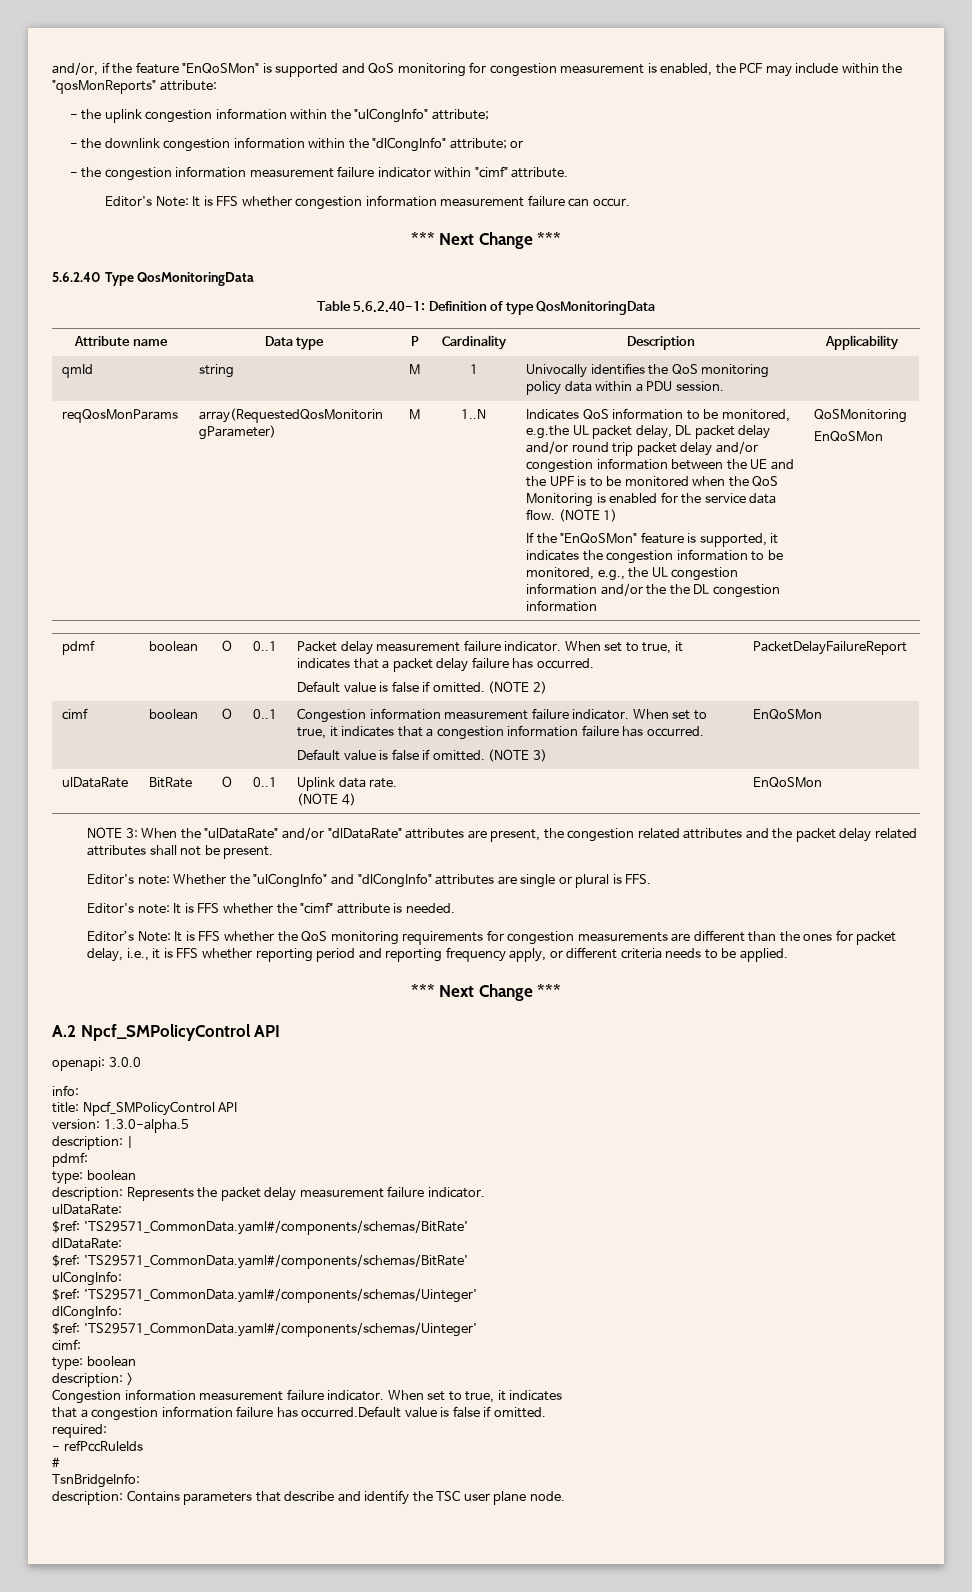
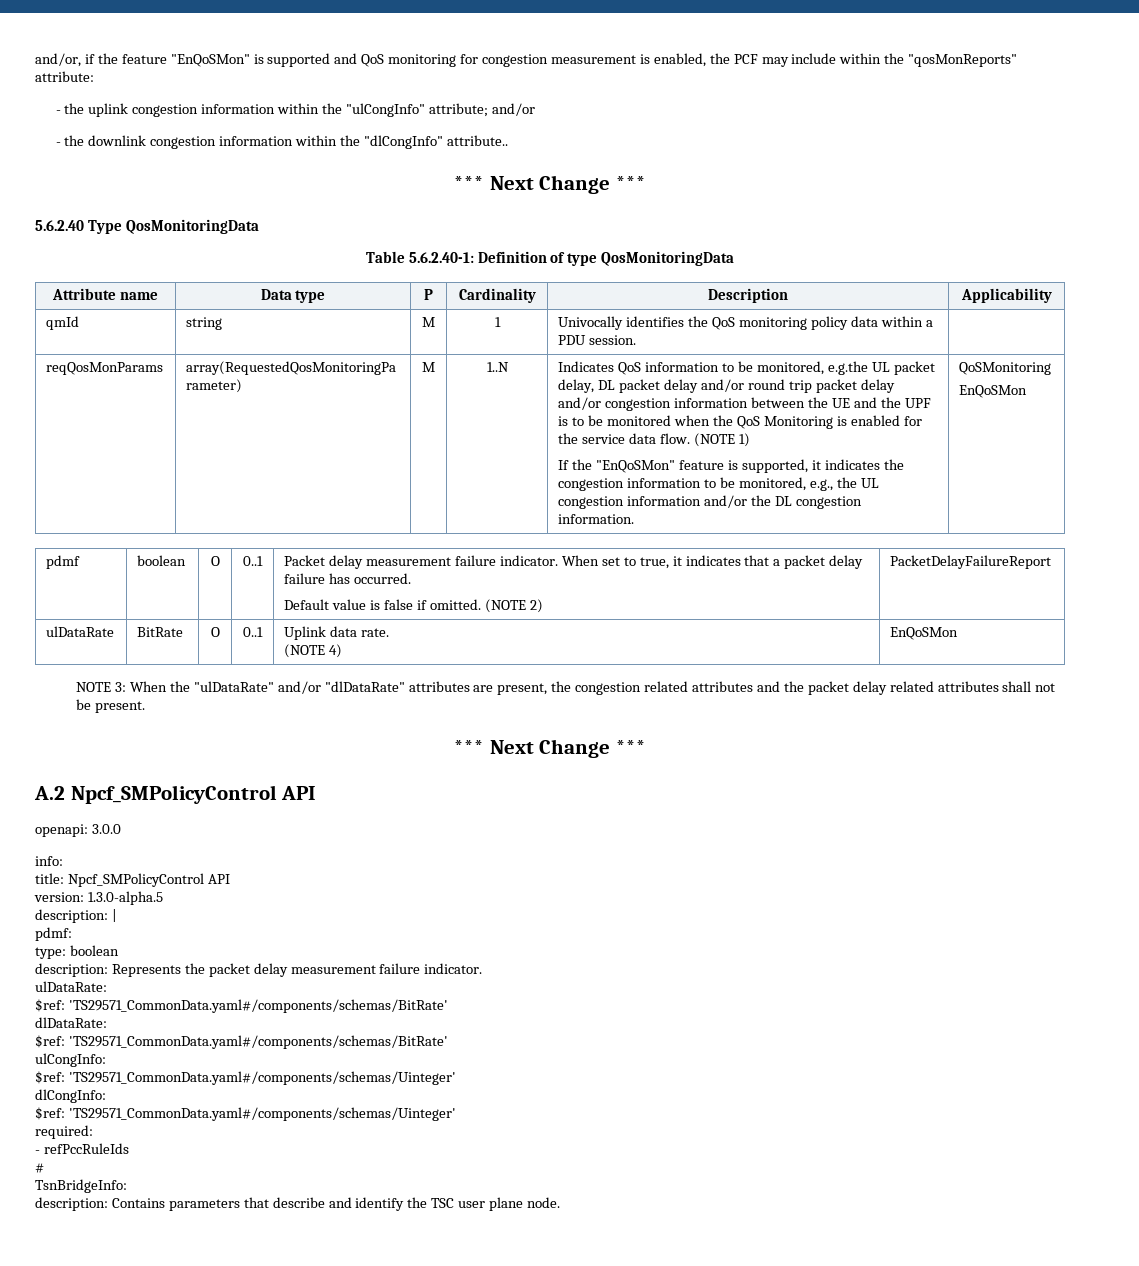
(489, 114) none -> [491,103,535,116] and/or
[449,138,524,149] [69,166,569,181] [105,195,630,210] attribute; or // - the congestion information measurement failure indicator within "cimf" attribute. // Editor's Note: It is FFS whether congestion information measurement failure can occur. -> [446,135,508,146] attribute..
[669,584,690,595] the -> (772, 500) none
[526,600,598,612] information -> [558,514,635,524] information.
[62,708,89,720] [149,709,199,720] [221,708,232,719] [253,709,277,719] [297,708,707,723] [297,725,704,740] [297,749,547,762] [753,709,823,720] // cimf | boolean | O | 0..1 | Congestion information measurement failure indicator. When set to true, it indicates that a congestion information failure has occurred. // Default value is false if omitted. (NOTE 3) | EnQoSMon -> (1052, 562) none
[87,873,652,888] [87,902,455,914] [87,930,897,945] [87,947,788,962] // Editor's note: Whether the "ulCongInfo" and "dlCongInfo" attributes are single or plural is FFS. // Editor's note: It is FFS whether the "cimf" attribute is needed. // Editor’s Note: It is FFS whether the QoS monitoring requirements for congestion measurements are different than the ones for packet delay, i.e., it is FFS whether reporting period and reporting frequency apply, or different criteria needs to be applied. -> (146, 707) none
[52,1339,81,1351] [52,1356,136,1370] [52,1373,133,1387] [52,1389,563,1404] [52,1406,546,1421] // cimf: // type: boolean // description: > // Congestion information measurement failure indicator. When set to true, it indicates // that a congestion information failure has occurred.Default value is false if omitted. -> (456, 1114) none

